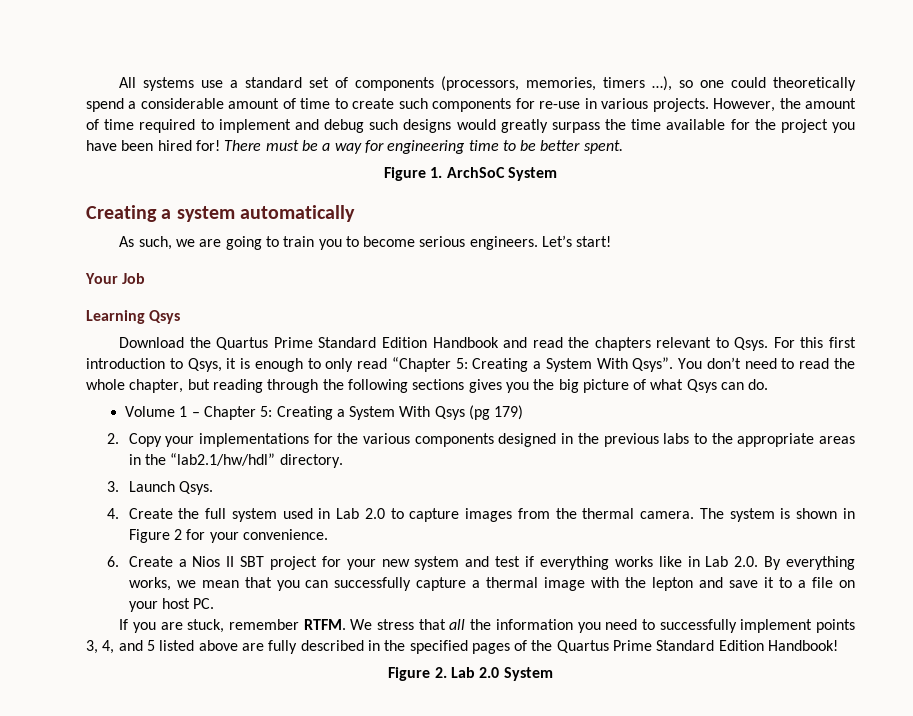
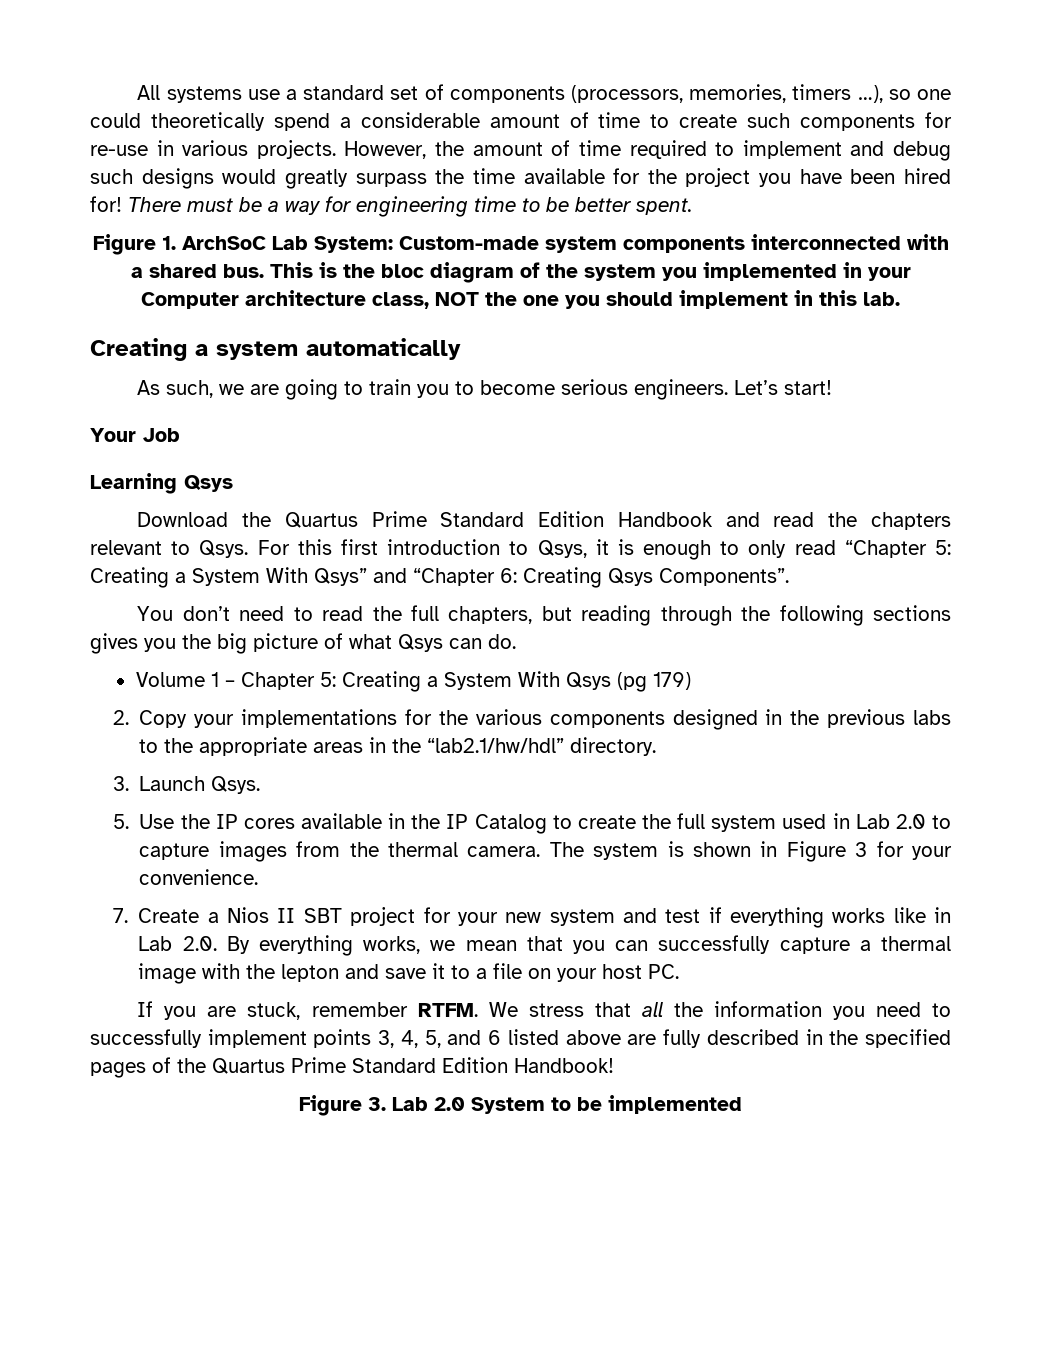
[507,167,557,181] System -> [271,234,949,253] [130,262,911,283] [141,290,900,309] Lab System: Custom-made system components interconnected with a shared bus. This is the bloc diagram of the system you implemented in your Computer architecture class, NOT the one you should implement in this lab.
[632,357,674,372] Qsys”. -> [314,567,789,588] Qsys” and “Chapter 6: Creating Qsys Components”. //
[86,379,184,393] whole chapter, -> [410,605,533,624] full chapters,
[107,508,173,519] 4. Create -> [113,813,636,834] 5. Use the IP cores available in the IP Catalog to create
[173,529,182,540] 2 -> [855,842,868,857] 3
[107,556,120,567] 6. -> [113,908,129,923] 7.
[118,640,155,651] and 5 -> [424,1030,502,1048] 5, and 6
[434,667,447,678] 2. -> [368,1097,386,1111] 3.
(553, 674) none -> [551,1095,742,1114] to be implemented

